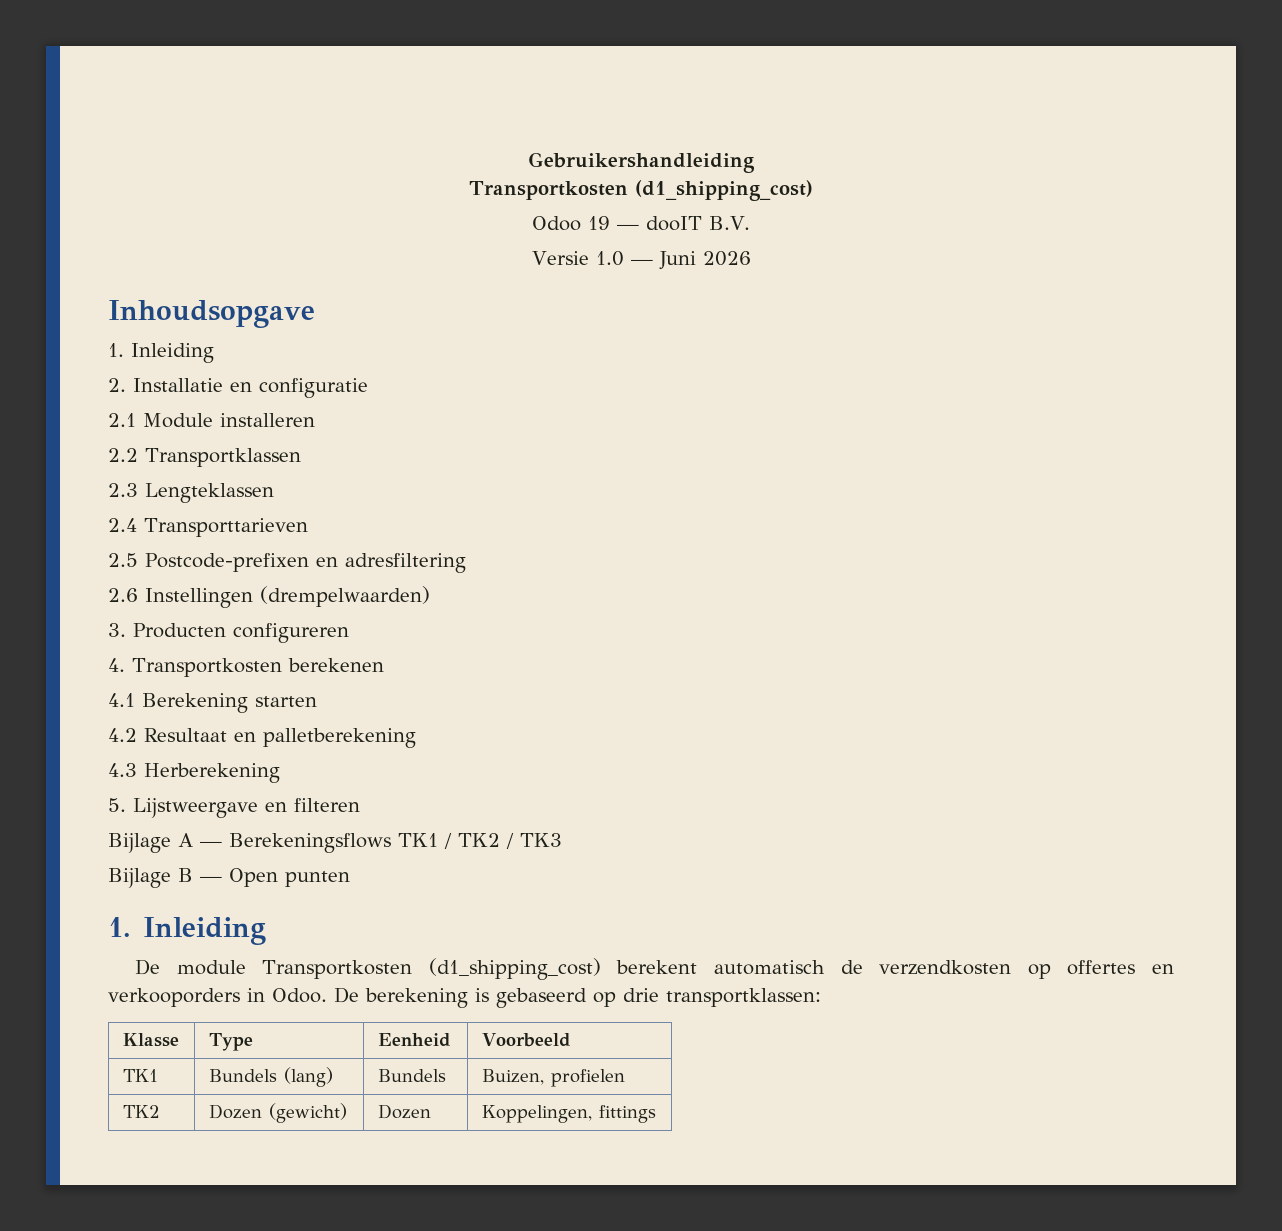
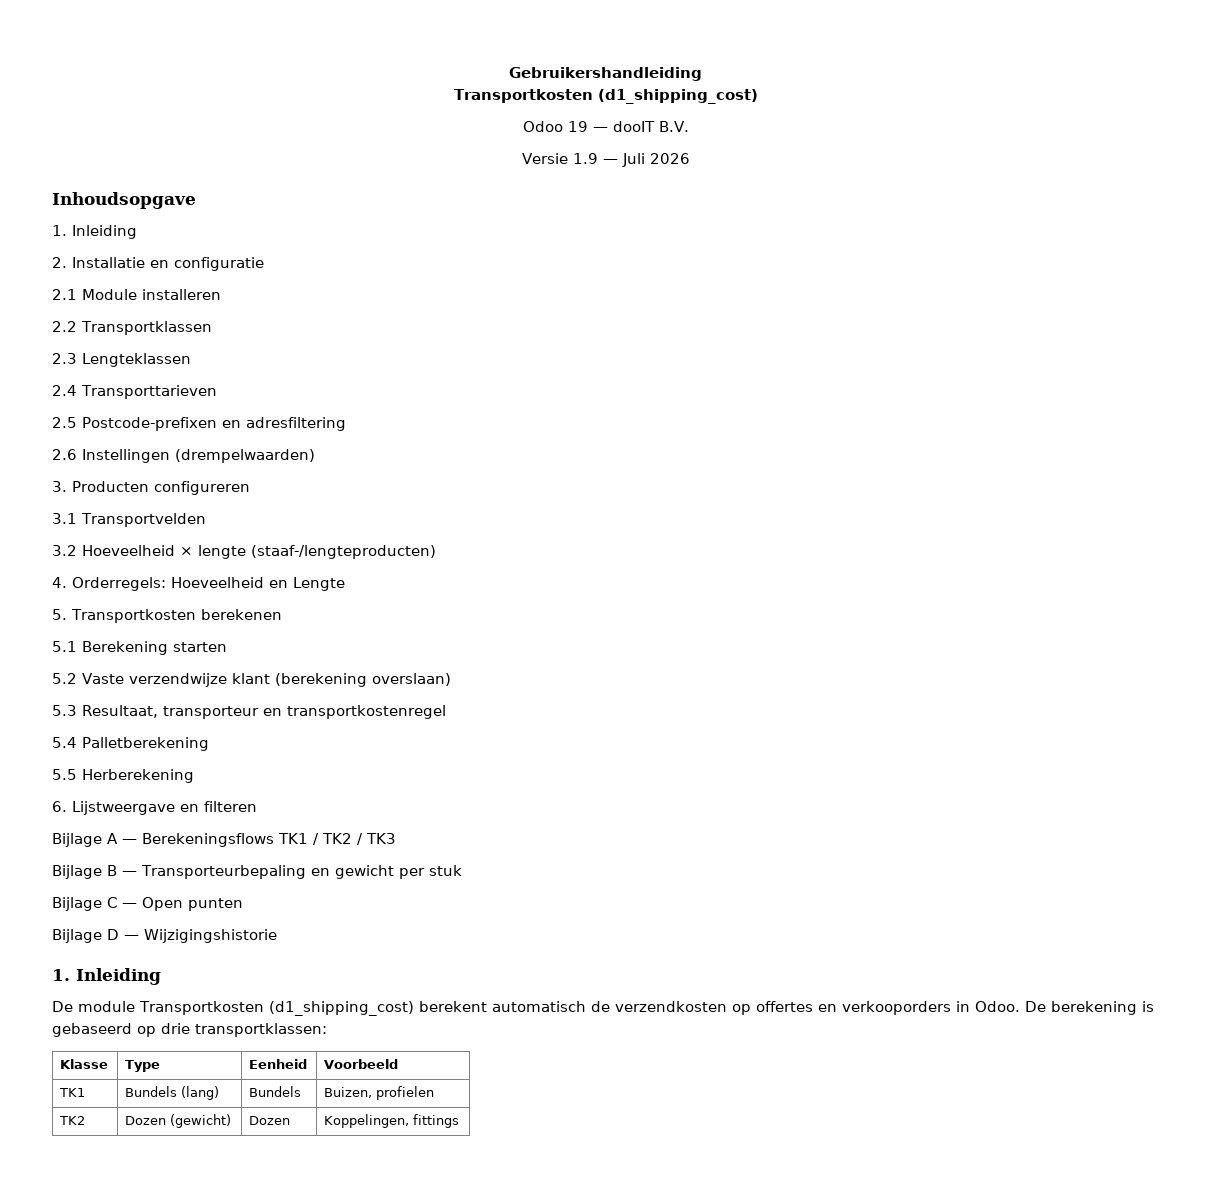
[595,251,696,270] 1.0 — Juni -> [572,153,645,167] 1.9 — Juli
[108,658,125,672] 4. -> [52,513,206,527] [52,545,436,559] [52,577,345,591] [52,609,67,620] 3.1 Transportvelden // 3.2 Hoeveelheid × lengte (staaf-/lengteproducten) // 4. Orderregels: Hoeveelheid en Lengte // 5.
[108,693,135,707] 4.1 -> [52,641,77,652] 5.1
[108,728,416,748] [108,763,137,777] 4.2 Resultaat en palletberekening // 4.3 -> [52,673,451,687] [52,705,446,719] [52,737,209,751] [52,769,77,780] 5.2 Vaste verzendwijze klant (berekening overslaan) // 5.3 Resultaat, transporteur en transportkostenregel // 5.4 Palletberekening // 5.5
[108,798,126,812] 5. -> [52,801,67,812] 6.
[229,868,350,887] Open punten -> [141,865,462,879] [52,897,243,911] [52,929,277,943] Transporteurbepaling en gewicht per stuk // Bijlage C — Open punten // Bijlage D — Wijzigingshistorie

